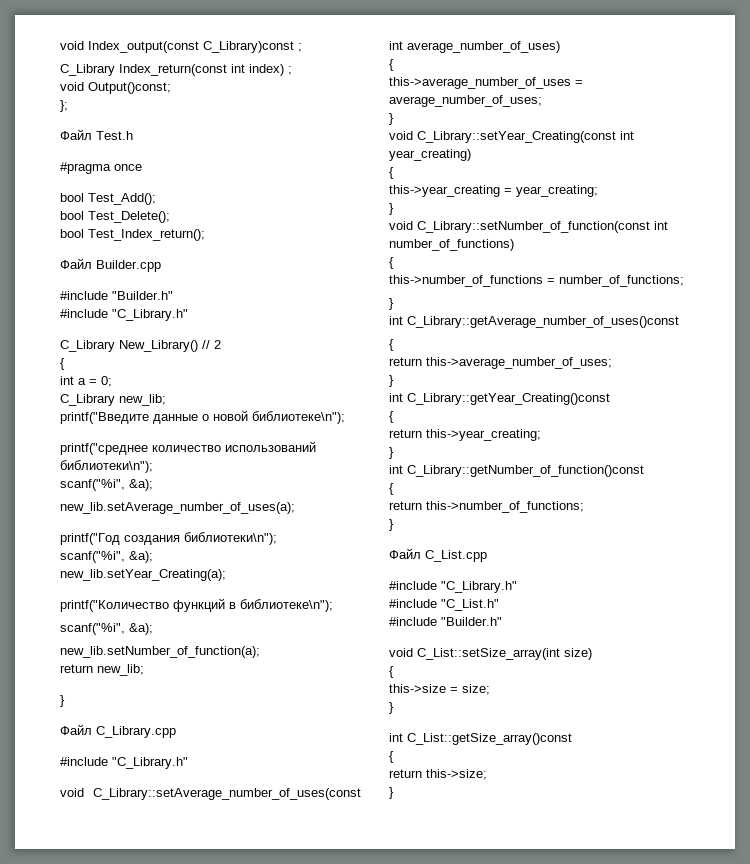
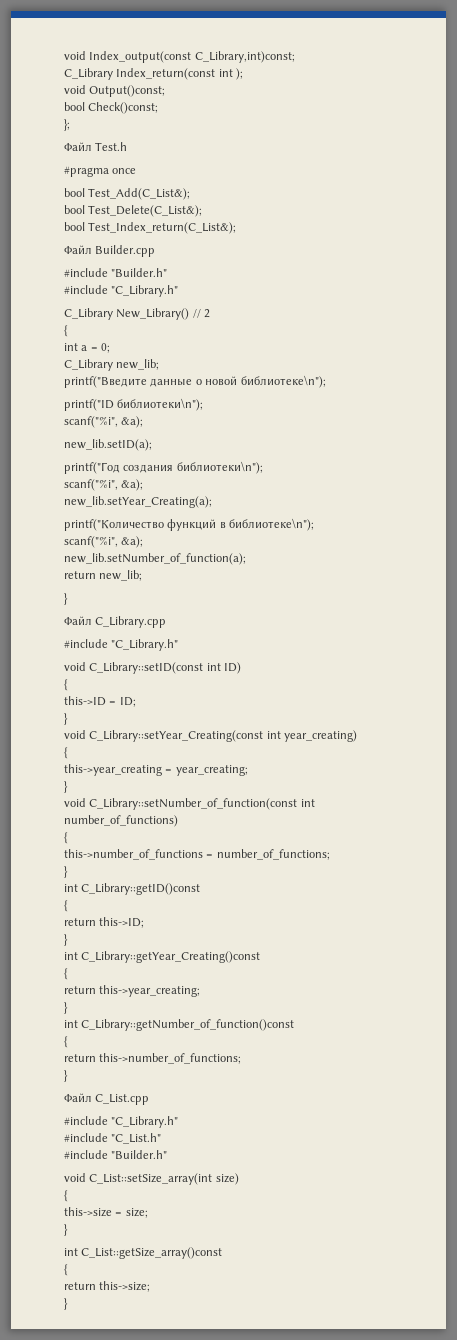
[203,41,302,53] C_Library)const ; -> [194,51,295,63] C_Library,int)const;
[249,64,292,76] index) ; -> [236,68,244,80] );
(171, 88) none -> [64,102,159,114] // bool Check()const;
[88,193,156,205] [60,211,170,223] [60,229,205,241] Test_Add(); // bool Test_Delete(); // bool Test_Index_return(); -> [88,188,191,200] [64,205,203,217] [64,222,237,234] Test_Add(C_List&); // bool Test_Delete(C_List&); // bool Test_Index_return(C_List&);
[60,441,316,455] [60,460,153,473] [60,479,153,491] [60,502,295,514] printf("среднее количество использований библиотеки\n"); // scanf("%i", &a); // new_lib.setAverage_number_of_uses(a); -> [64,398,204,411] [64,416,144,428] [64,439,152,451] printf("ID библиотеки\n"); // scanf("%i", &a); // new_lib.setID(a);
[93,788,361,800] [389,41,560,53] [389,59,394,71] [389,77,583,89] [389,95,542,107] C_Library::setAverage_number_of_uses(const int average_number_of_uses) // { // this->average_number_of_uses = average_number_of_uses; -> [89,662,242,674] [64,679,68,691] [64,696,136,707] C_Library::setID(const int ID) // { // this->ID = ID;
[407,316,679,328] [389,339,394,351] [389,357,612,369] C_Library::getAverage_number_of_uses()const // { // return this->average_number_of_uses; -> [81,883,201,895] [64,900,68,912] [64,917,145,928] C_Library::getID()const // { // return this->ID;

